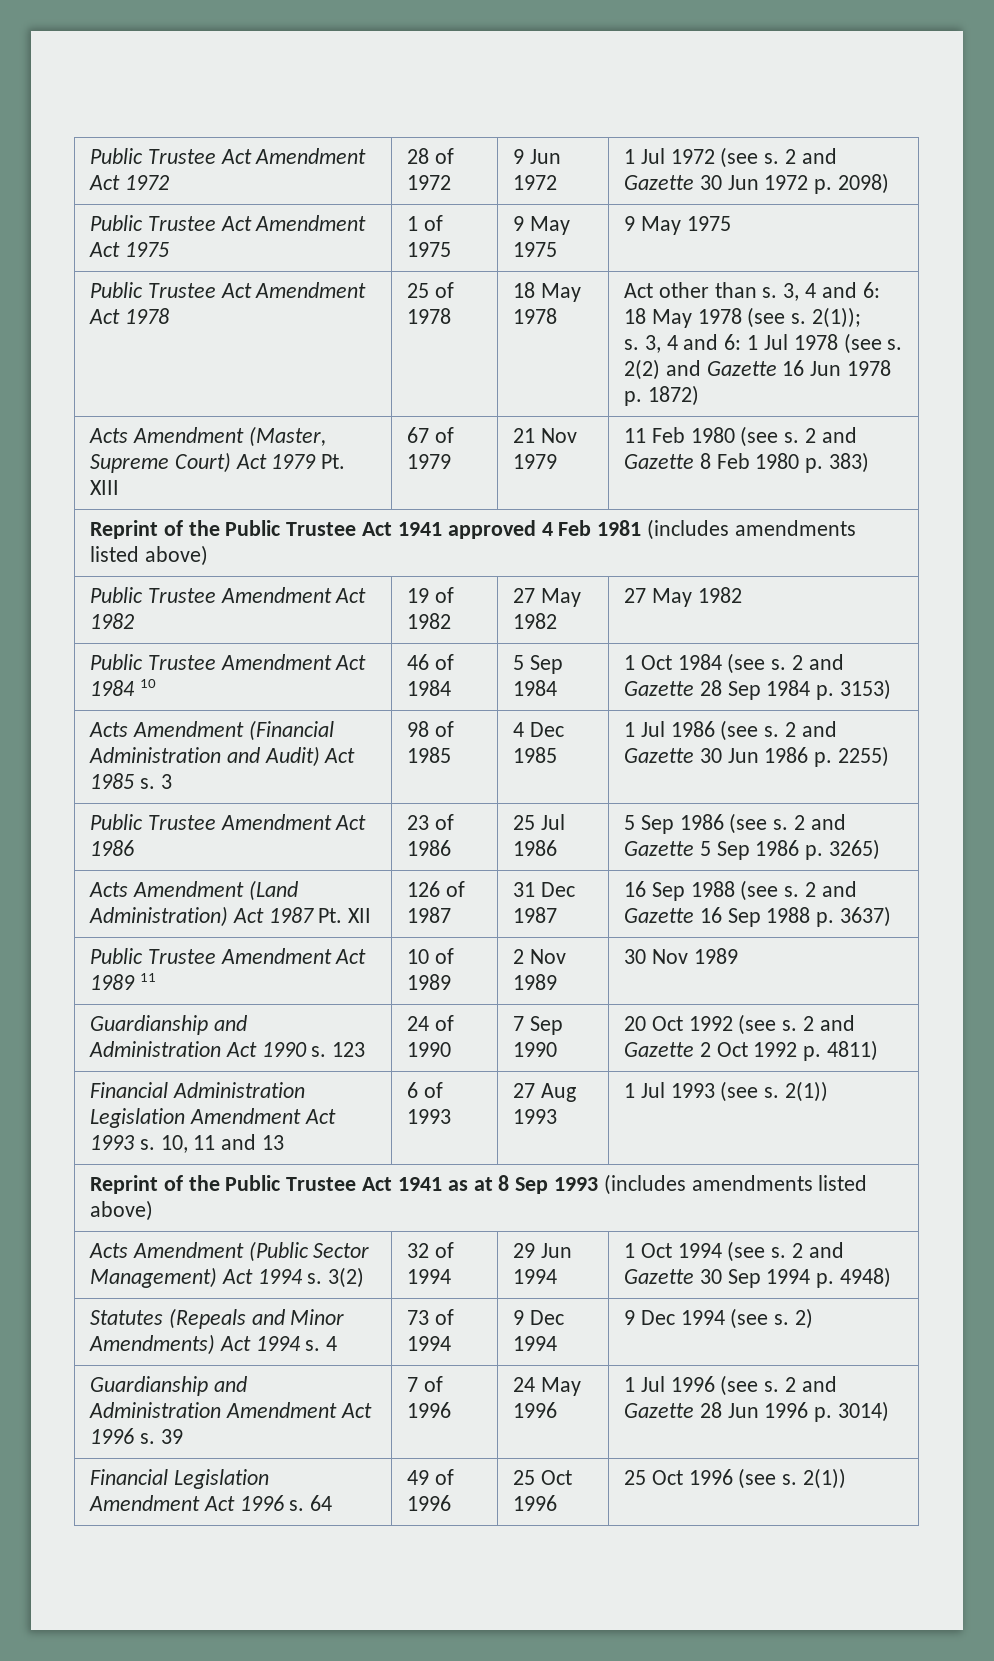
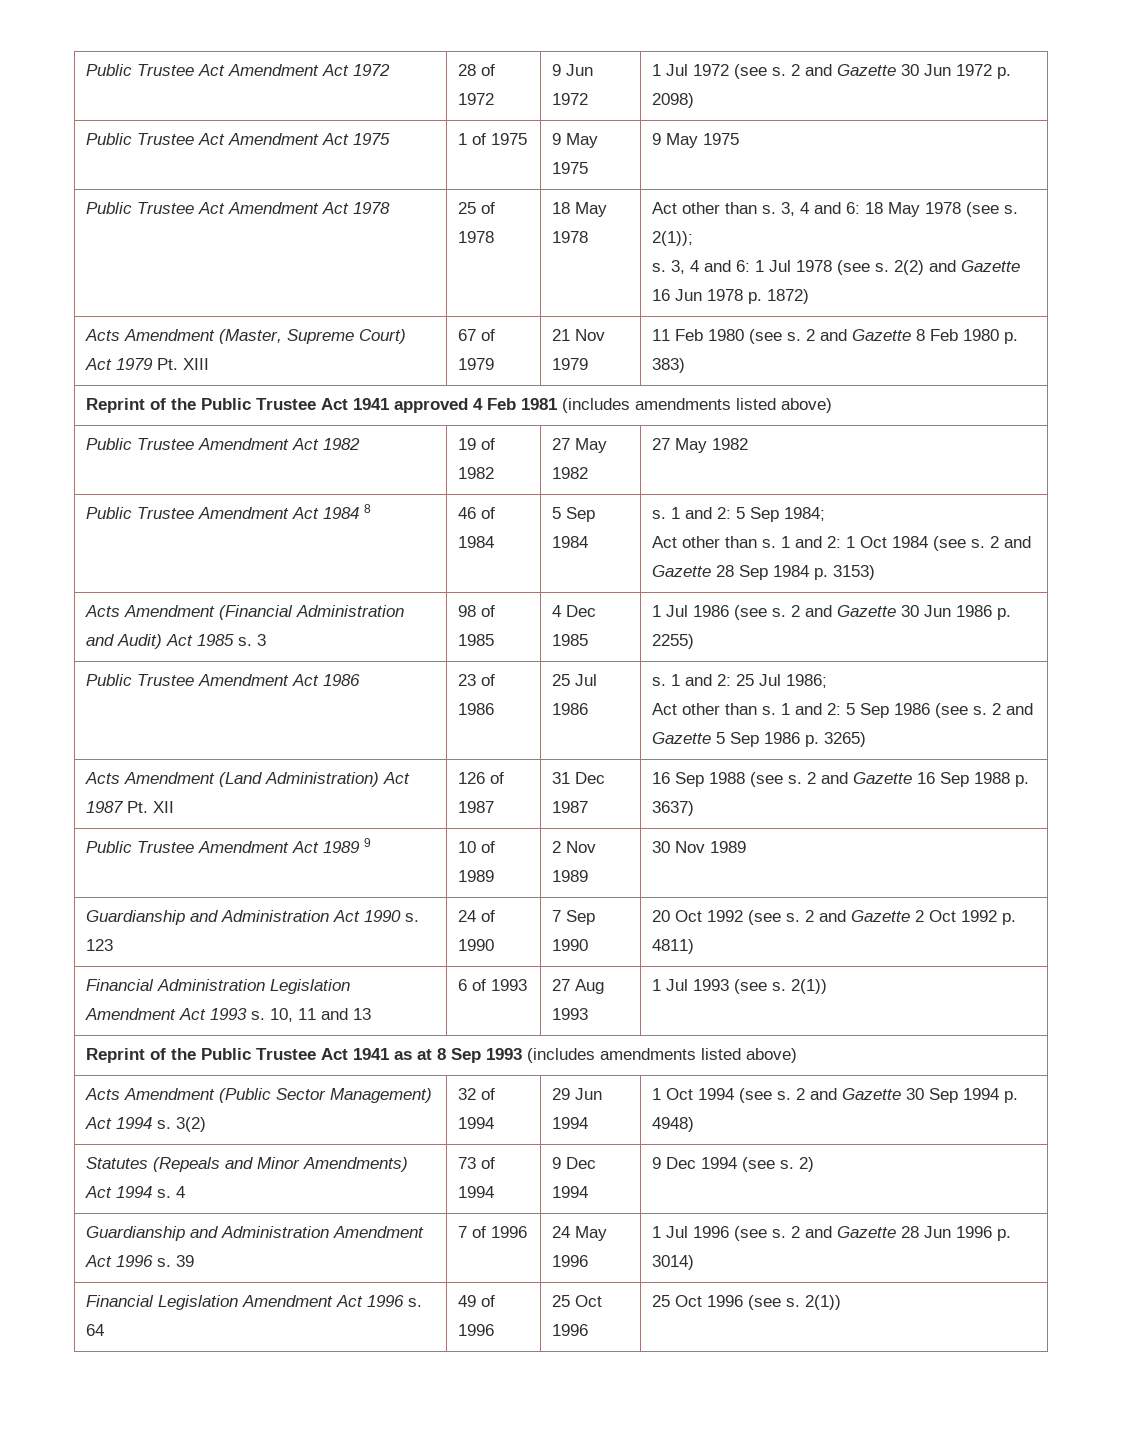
[139,679,156,688] 10 -> [364,504,372,513] 8
(558, 688) none -> [652,507,826,522] [652,536,842,548] s. 1 and 2: 5 Sep 1984; // Act other than s. 1 and 2:
(558, 848) none -> [652,674,828,688] [652,703,842,715] s. 1 and 2: 25 Jul 1986; // Act other than s. 1 and 2:
[139,973,156,982] 11 -> [364,838,372,847] 9

